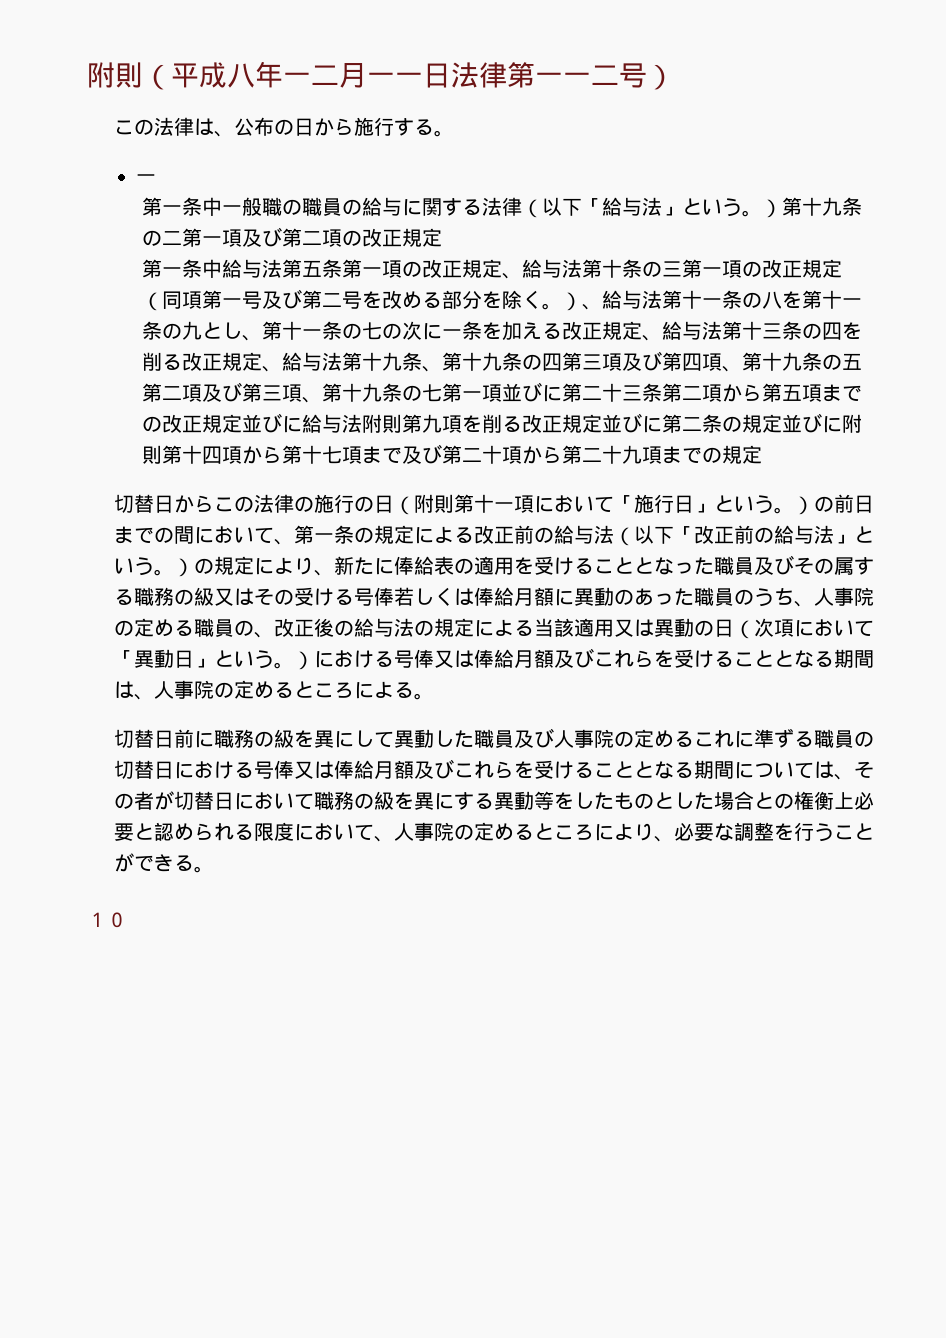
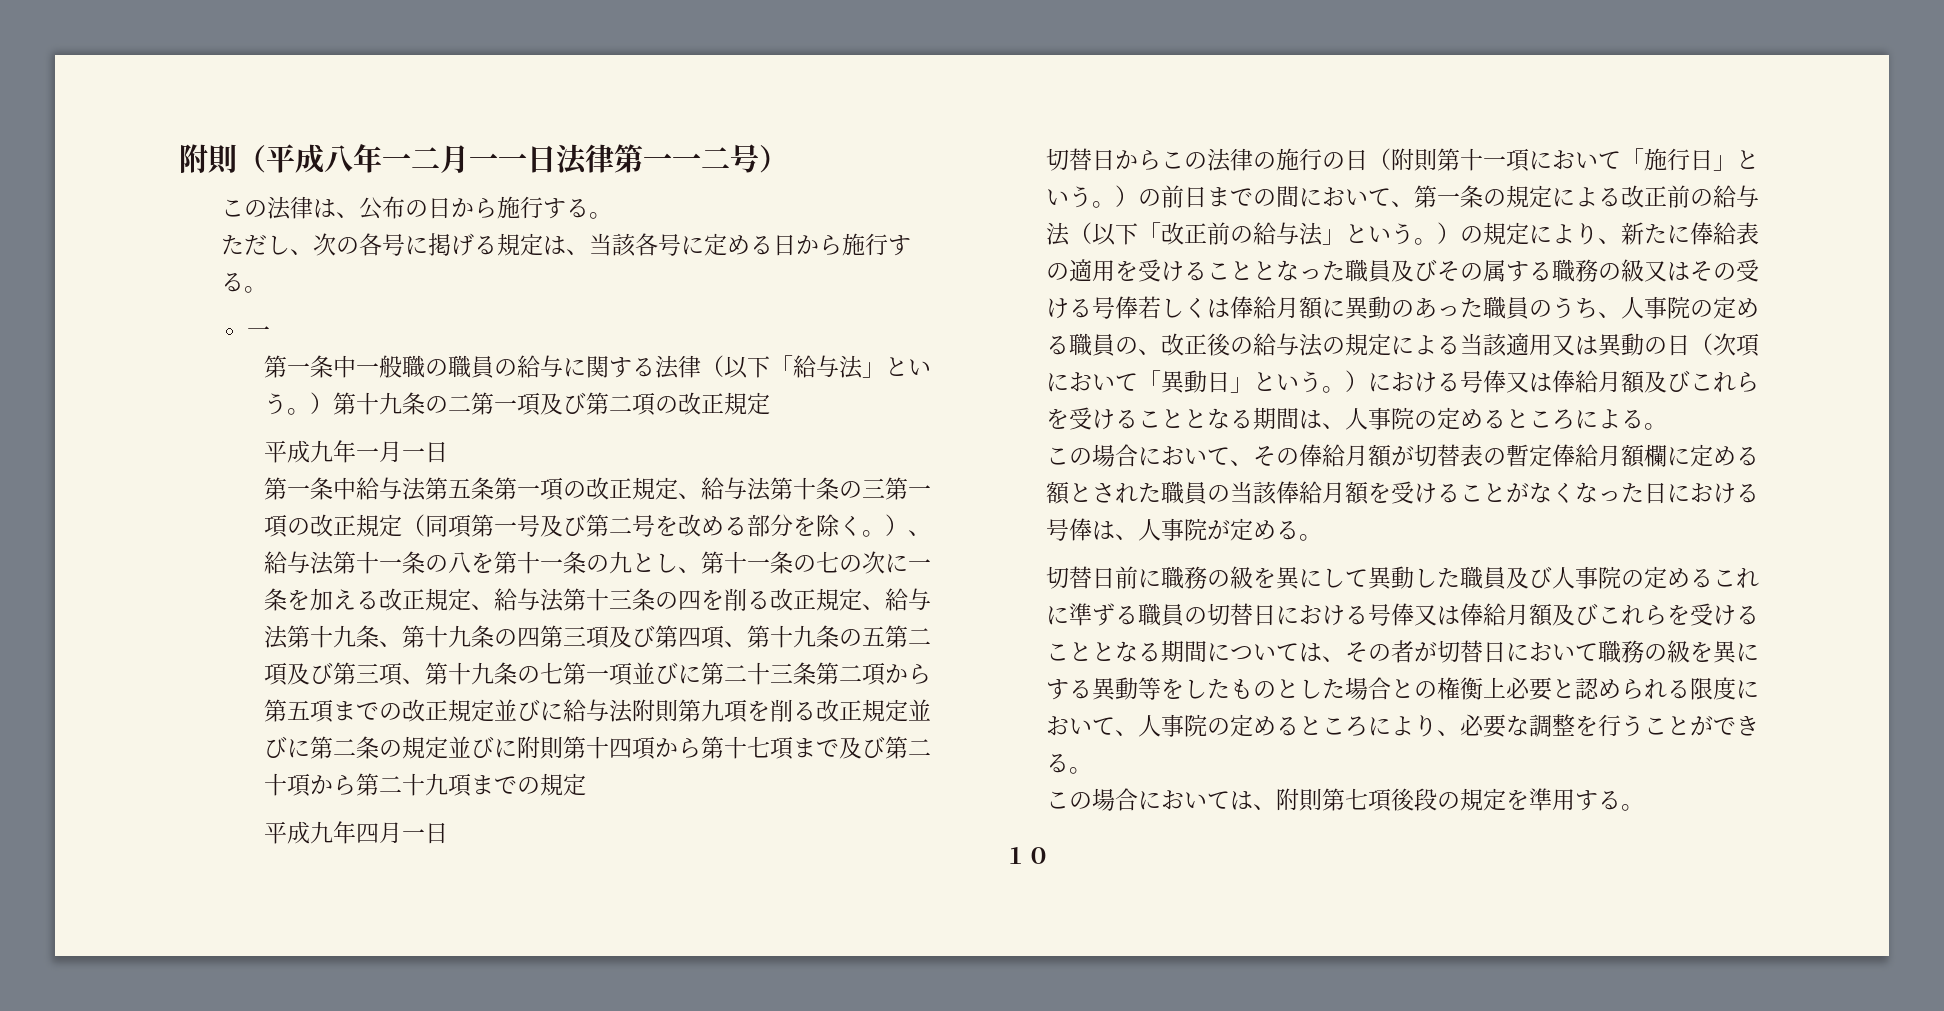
(455, 133) none -> [221,233,912,257] [221,272,268,293] // ただし、次の各号に掲げる規定は、当該各号に定める日から施行する。
(442, 237) none -> [263,440,448,463] // 平成九年一月一日
(762, 454) none -> [263,821,448,844] // 平成九年四月一日
(435, 696) none -> [1046,444,1760,468] [1046,481,1760,505] [1046,518,1323,541] // この場合において、その俸給月額が切替表の暫定俸給月額欄に定める額とされた職員の当該俸給月額を受けることがなくなった日における号俸は、人事院が定める。
(215, 869) none -> [1046,788,1645,812] // この場合においては、附則第七項後段の規定を準用する。

